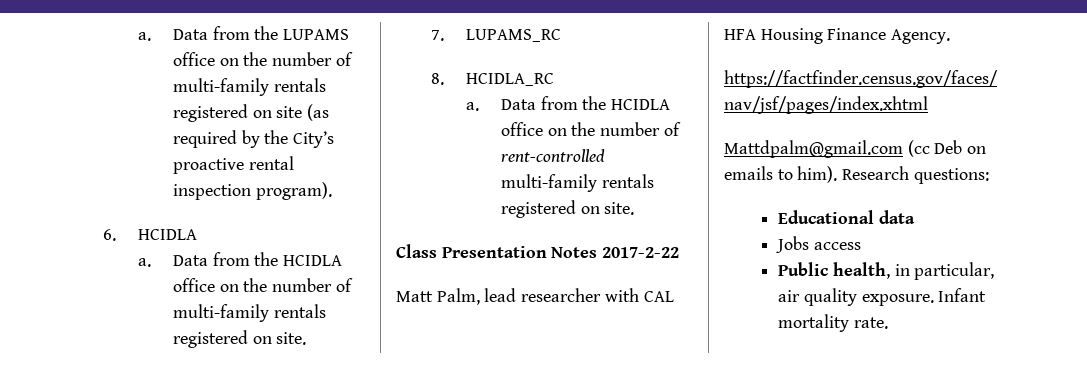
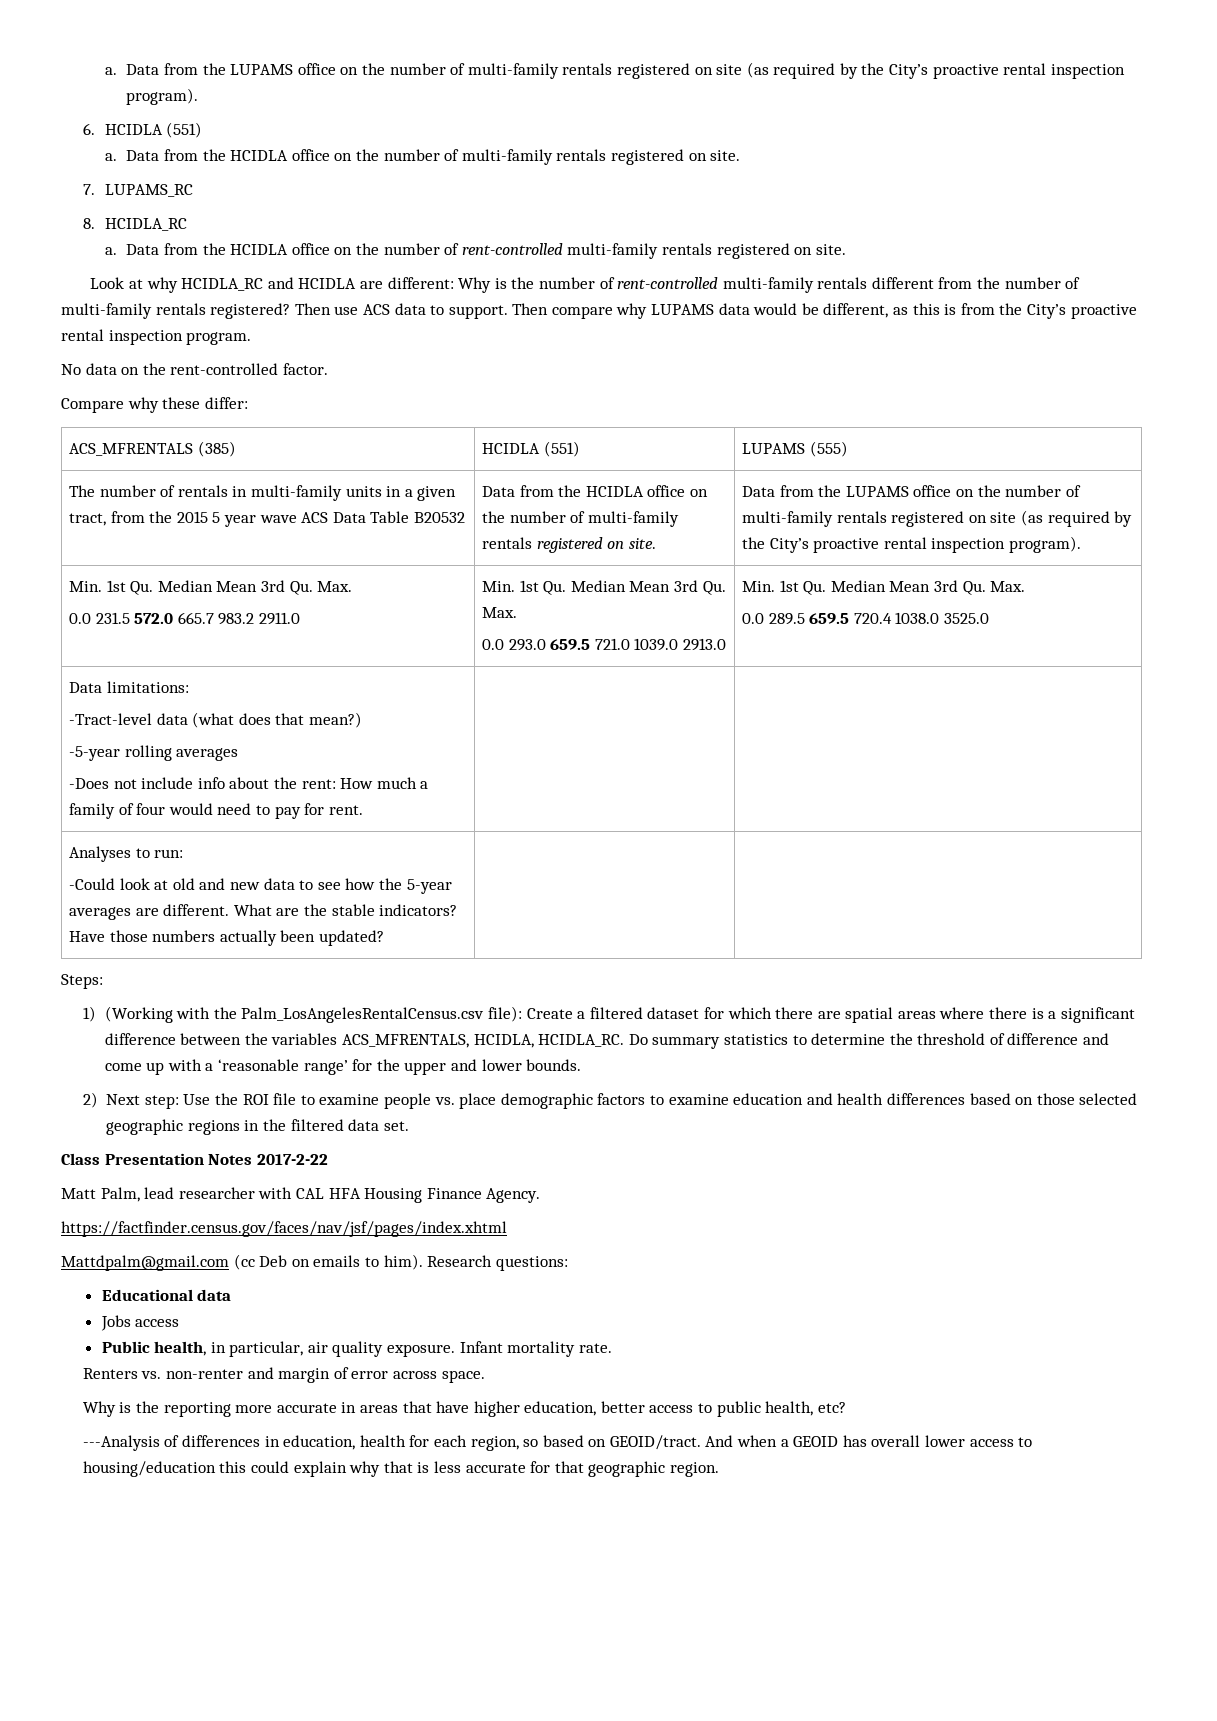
(197, 234) none -> [166,122,203,138] (551)
(635, 208) none -> [90,277,1081,293] [61,303,1137,319] [61,329,252,345] [61,363,328,375] [61,397,248,413] [69,441,236,457] [482,441,580,457] [742,441,848,457] [69,485,457,501] [69,511,465,527] [482,485,708,497] [482,511,679,527] [482,537,656,553] [742,485,1081,497] [742,510,1133,527] [742,536,1081,553] [69,580,353,595] [69,612,300,625] [482,580,726,595] [482,607,518,618] [482,638,726,651] [742,580,1026,595] [742,612,989,625] [69,681,189,693] [69,712,362,728] [69,745,239,761] [69,777,429,789] [69,803,363,819] [69,846,184,862] [69,878,452,894] [69,904,458,920] [69,930,384,946] [61,974,103,989] [82,1006,1135,1023] [104,1033,1110,1049] [104,1059,582,1075] [82,1092,1138,1109] [106,1119,409,1135] // Look at why HCIDLA_RC and HCIDLA are different: Why is the number of rent-controlled multi-family rentals different from the number of multi-family rentals registered? Then use ACS data to support. Then compare why LUPAMS data would be different, as this is from the City’s proactive rental inspection program. // No data on the rent-controlled factor. // Compare why these differ: // ACS_MFRENTALS (385) | HCIDLA (551) | LUPAMS (555) // The number of rentals in multi-family units in a given tract, from the 2015 5 year wave ACS Data Table B20532 | Data from the HCIDLA office on the number of multi-family rentals registered on site. | Data from the LUPAMS office on the number of multi-family rentals registered on site (as required by the City’s proactive rental inspection program). // Min. 1st Qu. Median Mean 3rd Qu. Max. // 0.0 231.5 572.0 665.7 983.2 2911.0 | Min. 1st Qu. Median Mean 3rd Qu. Max. // 0.0 293.0 659.5 721.0 1039.0 2913.0 | Min. 1st Qu. Median Mean 3rd Qu. Max. // 0.0 289.5 659.5 720.4 1038.0 3525.0 // Data limitations: // -Tract-level data (what does that mean?) // -5-year rolling averages // -Does not include info about the rent: How much a family of four would need to pay for rent. | | // Analyses to run: // -Could look at old and new data to see how the 5-year averages are different. What are the stable indicators? Have those numbers actually been updated? | | // Steps: // 1) (Working with the Palm_LosAngelesRentalCensus.csv file): Create a filtered dataset for which there are spatial areas where there is a significant difference between the variables ACS_MFRENTALS, HCIDLA, HCIDLA_RC. Do summary statistics to determine the threshold of difference and come up with a ‘reasonable range’ for the upper and lower bounds. // 2) Next step: Use the ROI file to examine people vs. place demographic factors to examine education and health differences based on those selected geographic regions in the filtered data set.
(888, 323) none -> [82,1367,485,1383] [82,1401,846,1417] [82,1435,1033,1451] [82,1461,719,1477] // Renters vs. non-renter and margin of error across space. // Why is the reporting more accurate in areas that have higher education, better access to public health, etc? // ---Analysis of differences in education, health for each region, so based on GEOID/tract. And when a GEOID has overall lower access to housing/education this could explain why that is less accurate for that geographic region.

